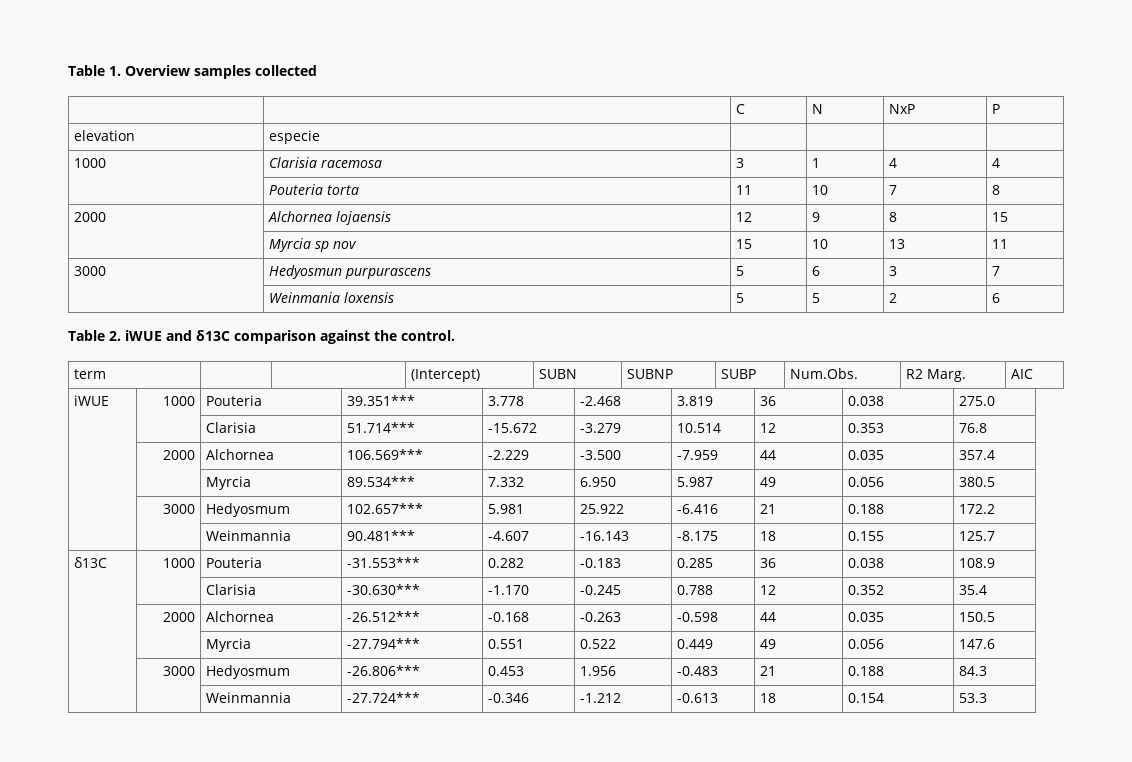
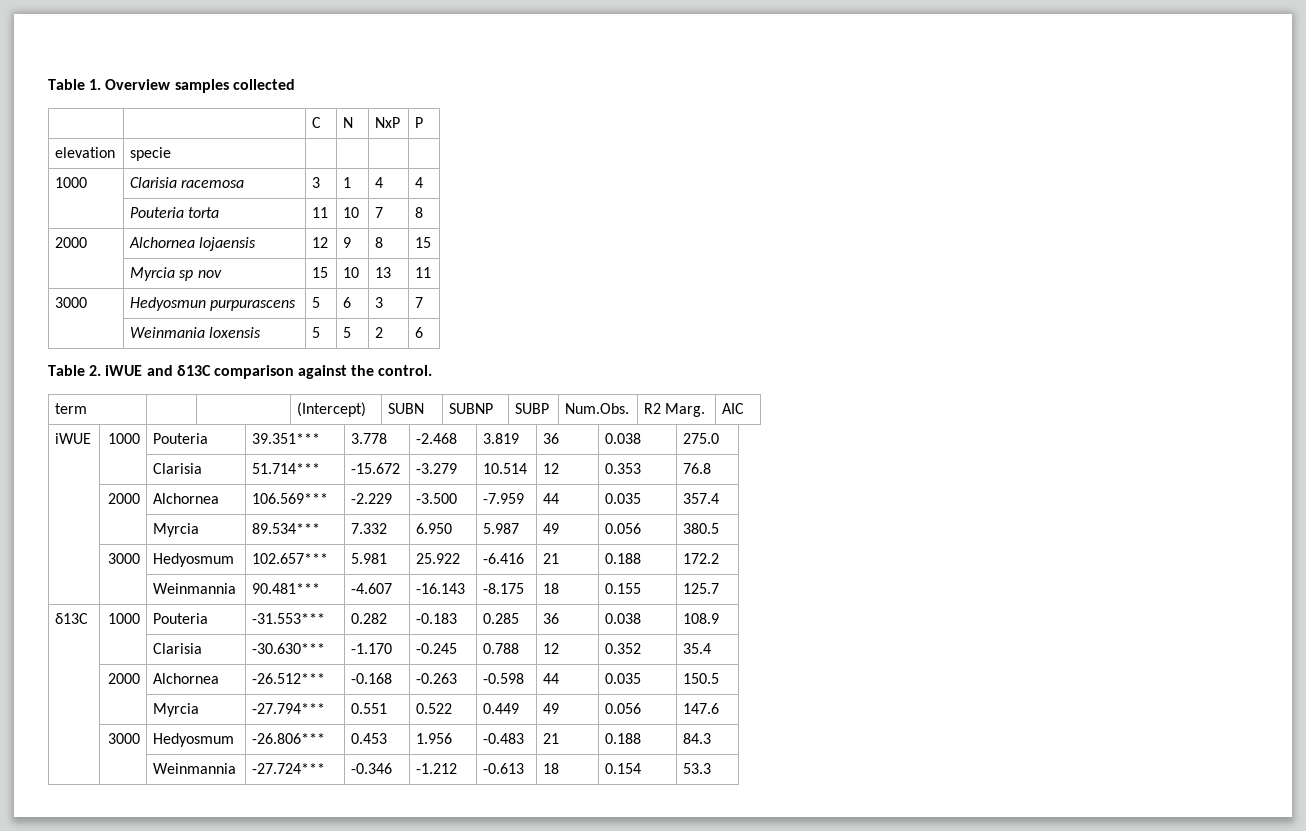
[268,130,320,144] especie -> [130,147,172,161] specie

